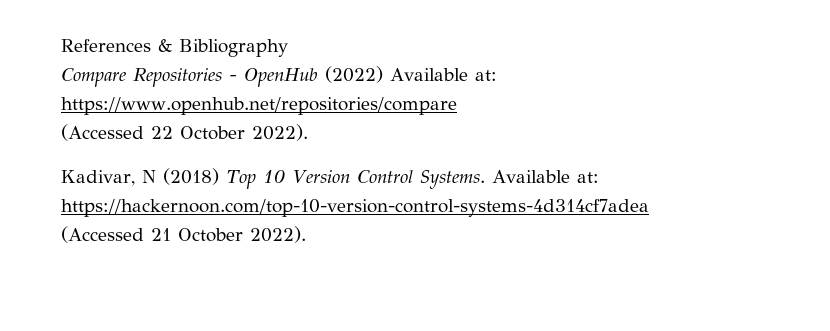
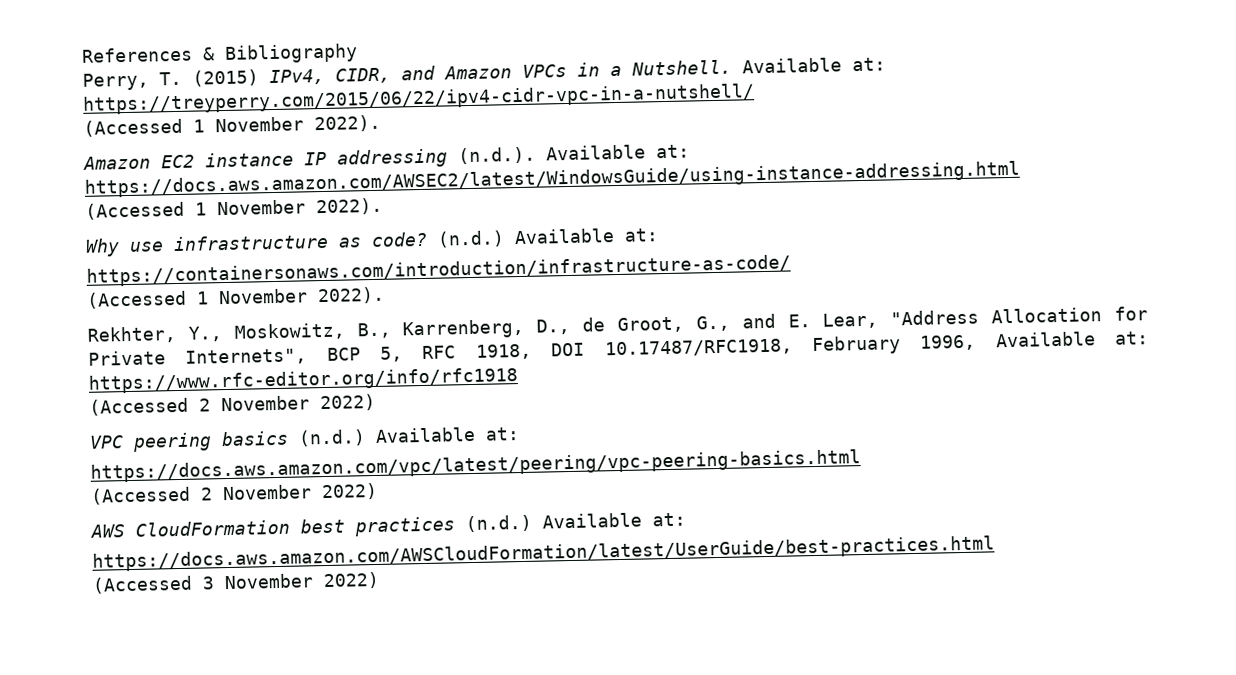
[61,66,497,87] [61,97,457,115] [61,124,308,141] [61,168,599,189] [61,199,649,217] [61,226,306,243] Compare Repositories - OpenHub (2022) Available at: https://www.openhub.net/repositories/compare // (Accessed 22 October 2022). // Kadivar, N (2018) Top 10 Version Control Systems. Available at: https://hackernoon.com/top-10-version-control-systems-4d314cf7adea // (Accessed 21 October 2022). -> [82,57,886,91] [82,83,755,115] [83,114,381,137] [83,144,690,170] [84,160,1020,198] [85,197,383,220] [85,228,659,257] [86,254,791,287] [86,286,385,309] [87,306,1149,344] [88,331,1149,366] [88,367,518,394] [89,393,376,416] [89,426,520,452] [90,449,861,483] [90,482,378,505] [90,512,686,538] [92,535,995,572] [92,571,380,594] Perry, T. (2015) IPv4, CIDR, and Amazon VPCs in a Nutshell. Available at: https://treyperry.com/2015/06/22/ipv4-cidr-vpc-in-a-nutshell/ // (Accessed 1 November 2022). // Amazon EC2 instance IP addressing (n.d.). Available at: https://docs.aws.amazon.com/AWSEC2/latest/WindowsGuide/using-instance-addressing.html // (Accessed 1 November 2022). // Why use infrastructure as code? (n.d.) Available at: // https://containersonaws.com/introduction/infrastructure-as-code/ // (Accessed 1 November 2022). // Rekhter, Y., Moskowitz, B., Karrenberg, D., de Groot, G., and E. Lear, "Address Allocation for Private Internets", BCP 5, RFC 1918, DOI 10.17487/RFC1918, February 1996, Available at: https://www.rfc-editor.org/info/rfc1918 // (Accessed 2 November 2022) // VPC peering basics (n.d.) Available at: // https://docs.aws.amazon.com/vpc/latest/peering/vpc-peering-basics.html // (Accessed 2 November 2022) // AWS CloudFormation best practices (n.d.) Available at: // https://docs.aws.amazon.com/AWSCloudFormation/latest/UserGuide/best-practices.html // (Accessed 3 November 2022)

